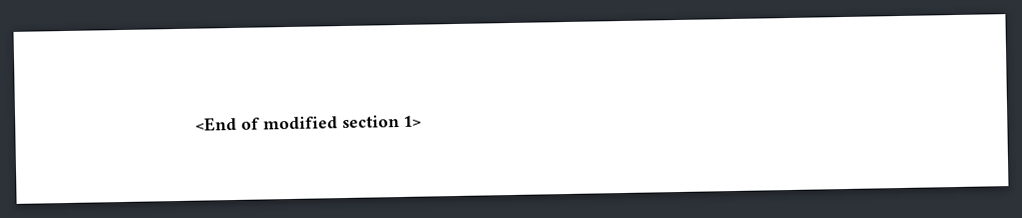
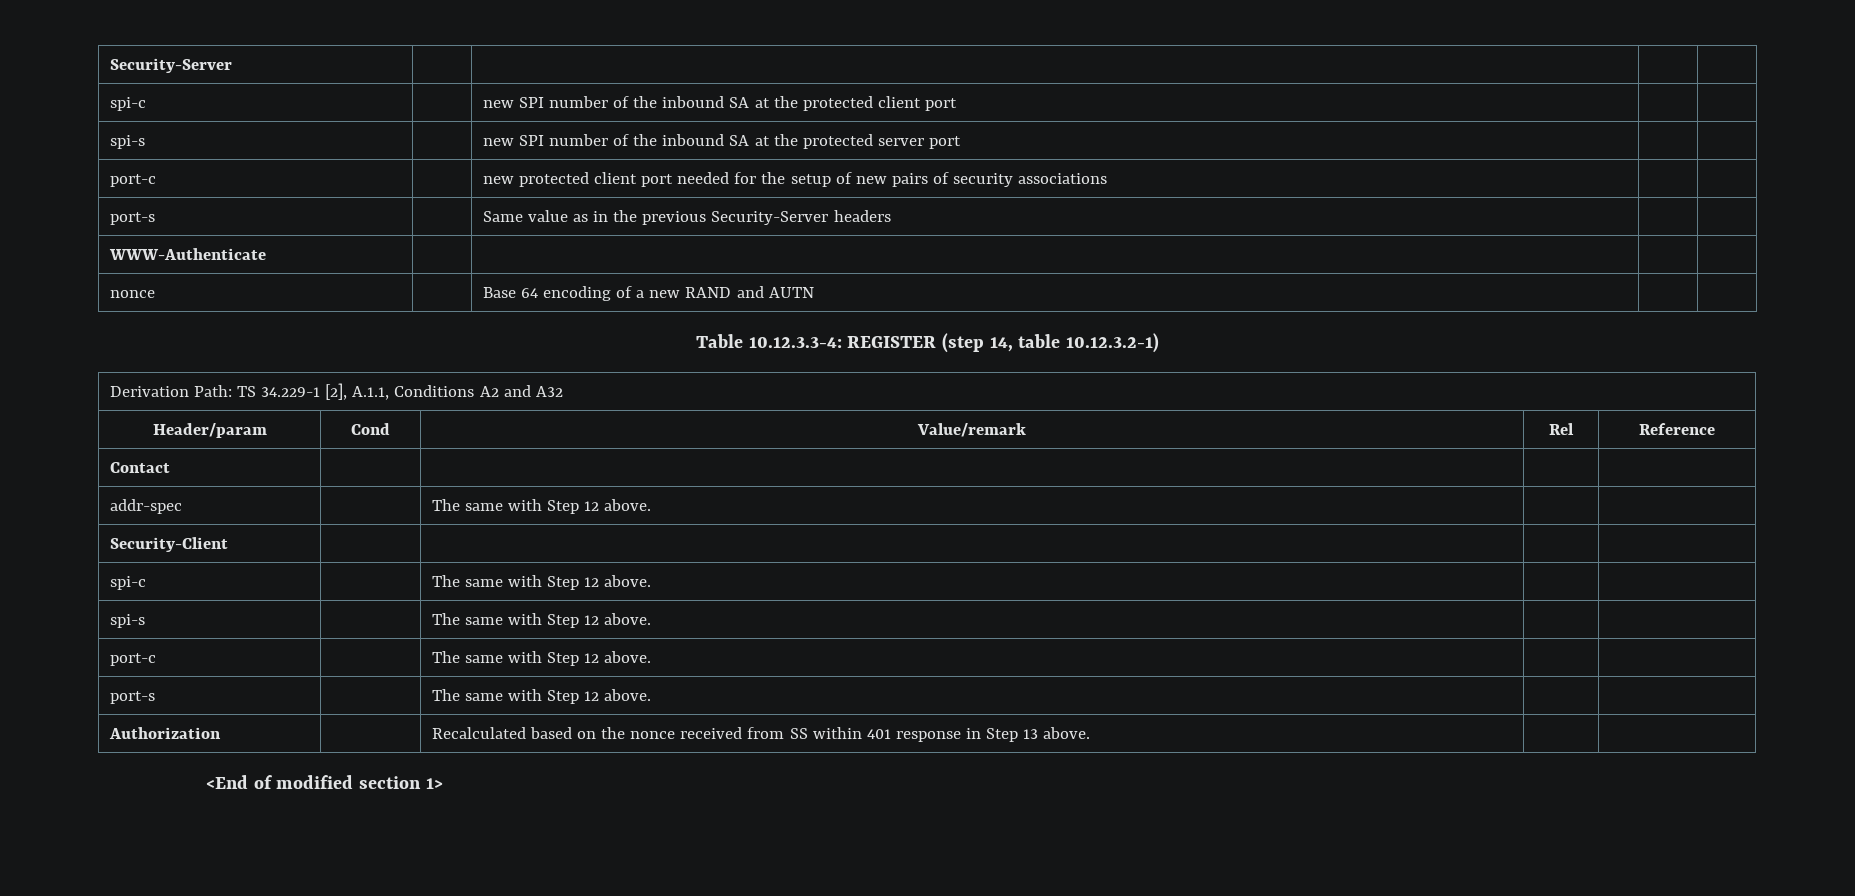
(195, 124) none -> [109,58,232,73] [109,97,146,111] [482,96,958,111] [109,135,145,149] [482,134,962,149] [109,174,156,187] [482,172,1108,187] [109,212,155,225] [482,210,891,225] [108,248,266,260] [109,290,155,298] [482,286,814,301] [695,333,1160,353] [109,383,563,400] [152,423,267,438] [351,423,390,435] [917,423,1026,437] [1549,423,1574,435] [1639,423,1715,435] [109,462,170,473] [109,499,182,514] [431,499,652,514] [109,537,228,552] [109,576,146,590] [431,575,652,590] [109,614,145,628] [431,613,652,628] [109,653,156,666] [431,651,652,666] [109,691,155,704] [431,689,652,704] [108,727,221,739] [431,727,1091,742] Security-Server | | | | // spi-c | | new SPI number of the inbound SA at the protected client port | | // spi-s | | new SPI number of the inbound SA at the protected server port | | // port-c | | new protected client port needed for the setup of new pairs of security associations | | // port-s | | Same value as in the previous Security-Server headers | | // WWW-Authenticate | | | | // nonce | | Base 64 encoding of a new RAND and AUTN | | // Table 10.12.3.3-4: REGISTER (step 14, table 10.12.3.2-1) // Derivation Path: TS 34.229-1 [2], A.1.1, Conditions A2 and A32 // Header/param | Cond | Value/remark | Rel | Reference // Contact | | | | // addr-spec | | The same with Step 12 above. | | // Security-Client | | | | // spi-c | | The same with Step 12 above. | | // spi-s | | The same with Step 12 above. | | // port-c | | The same with Step 12 above. | | // port-s | | The same with Step 12 above. | | // Authorization | | Recalculated based on the nonce received from SS within 401 response in Step 13 above. | | //

